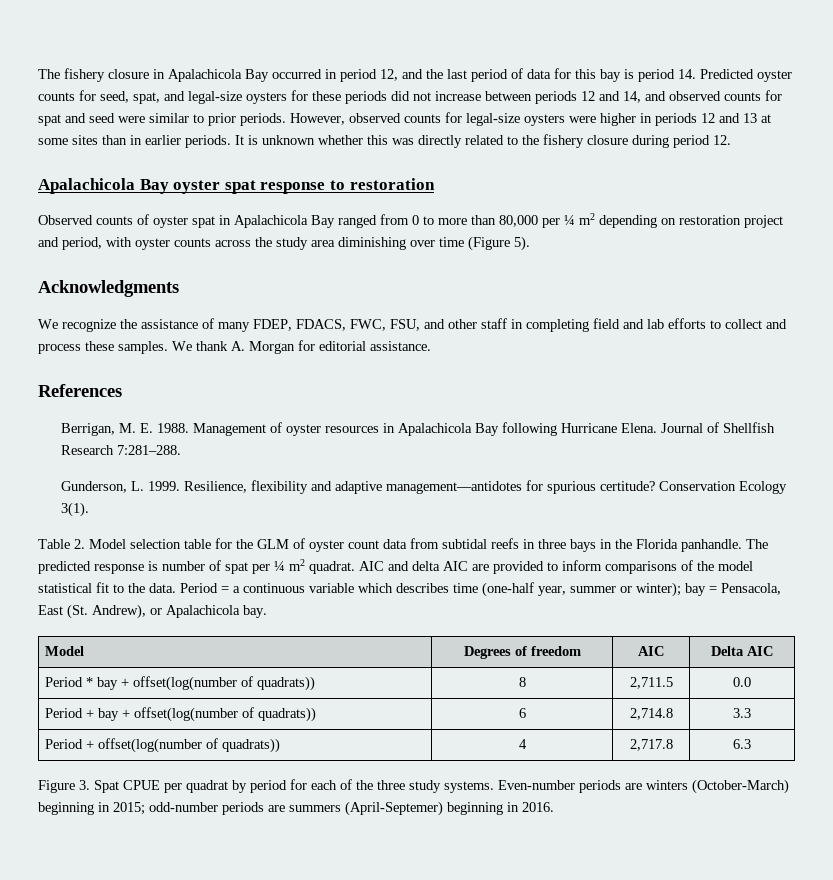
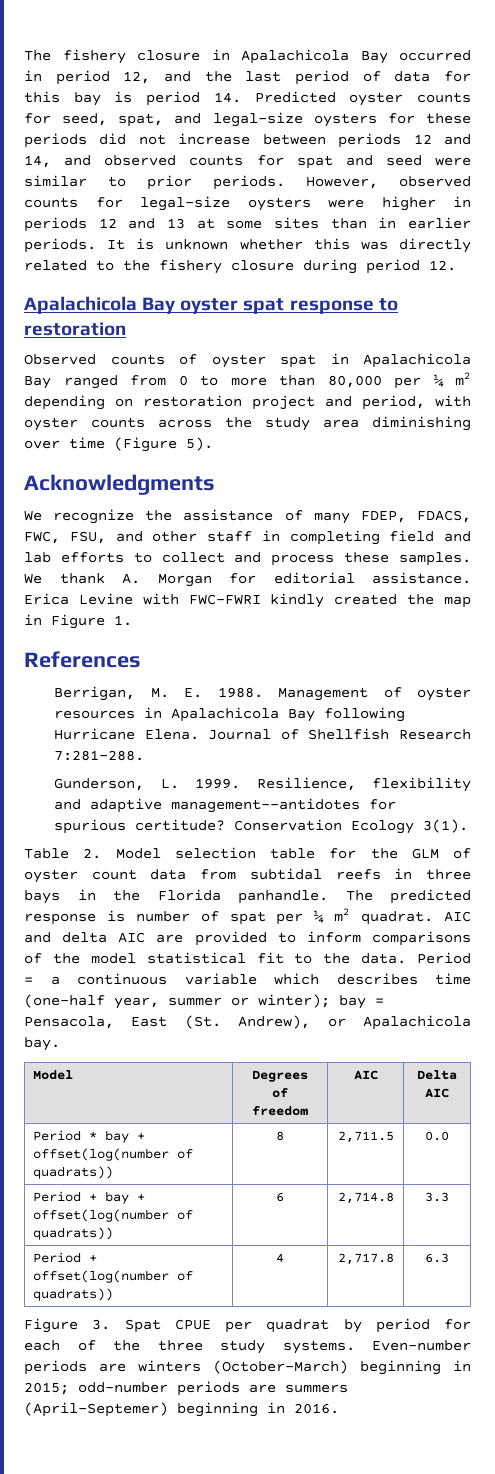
(431, 346) none -> [24,593,471,608] [24,614,132,629] Erica Levine with FWC-FWRI kindly created the map in Figure 1.

